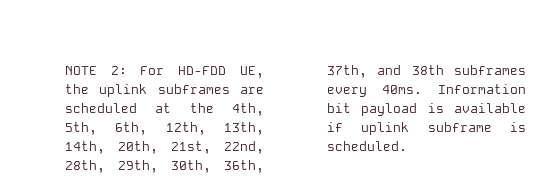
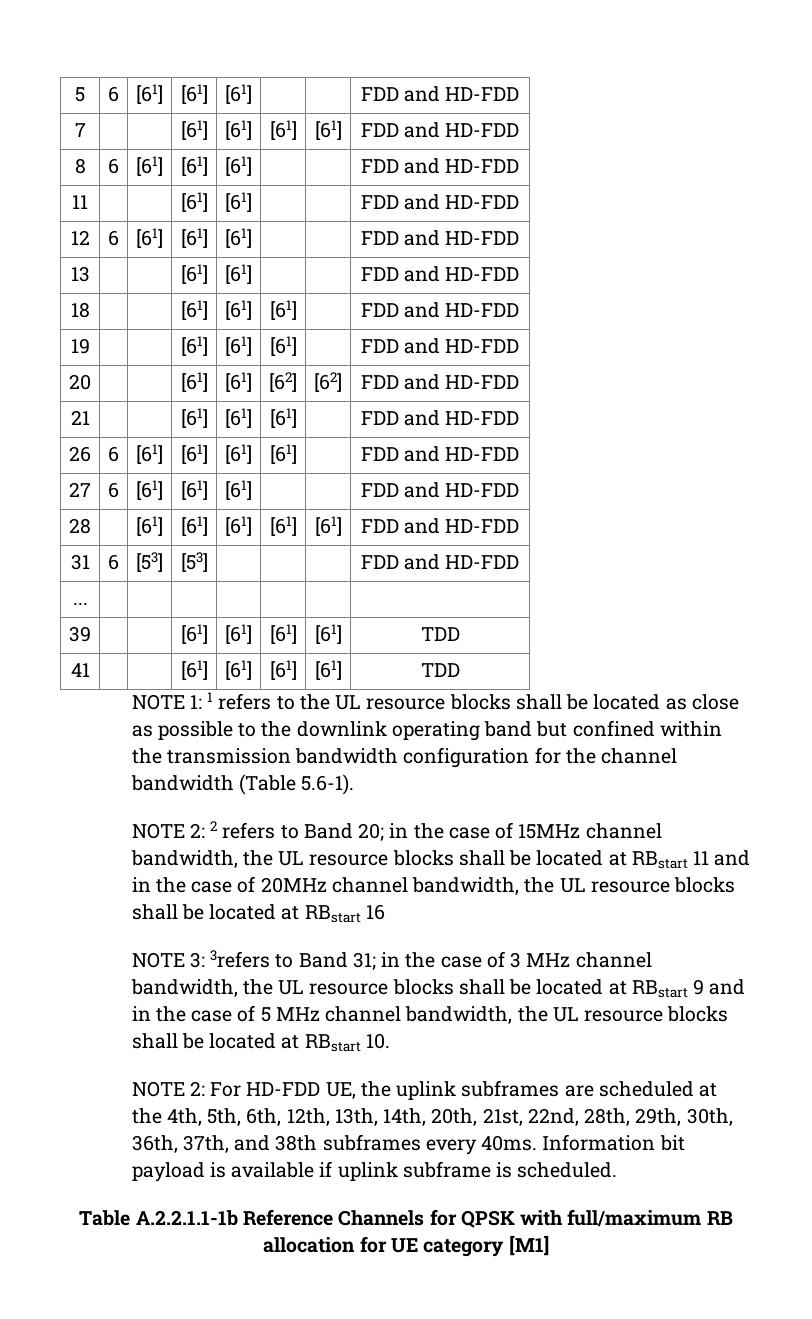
(64, 70) none -> [75,87,85,102] [108,86,119,102] [136,84,163,104] [180,84,208,104] [225,84,252,104] [360,86,520,102] [74,123,86,137] [180,120,208,140] [225,120,252,140] [269,120,297,140] [314,120,342,140] [360,122,520,138] [74,158,86,174] [108,158,119,174] [136,156,163,176] [180,156,208,176] [225,156,252,176] [360,158,520,174] [72,195,88,209] [180,192,208,212] [225,192,252,212] [360,194,520,210] [70,230,90,245] [108,230,119,246] [136,228,163,248] [180,228,208,248] [225,228,252,248] [360,230,520,246] [70,266,90,282] [180,264,208,284] [225,264,252,284] [360,266,520,282] [70,302,90,318] [180,300,208,320] [225,300,252,320] [269,300,297,320] [360,302,520,318] [70,338,90,354] [180,336,208,356] [225,336,252,356] [269,336,297,356] [360,338,520,354] [69,374,91,390] [180,372,208,392] [225,372,252,392] [269,372,297,392] [314,372,342,392] [360,374,520,390] [70,410,90,425] [180,408,208,428] [225,408,252,428] [269,408,297,428] [360,410,520,426] [69,446,91,462] [108,446,119,462] [136,444,163,464] [180,444,208,464] [225,444,252,464] [269,444,297,464] [360,446,520,462] [69,482,91,497] [108,482,119,498] [136,480,163,500] [180,480,208,500] [225,480,252,500] [360,482,520,498] [69,518,91,534] [136,516,163,536] [180,516,208,536] [225,516,252,536] [269,516,297,536] [314,516,342,536] [360,518,520,534] [70,554,90,570] [108,554,119,570] [136,552,163,572] [180,552,208,572] [360,554,520,570] [72,603,88,605] [69,626,91,642] [180,624,208,644] [225,624,252,644] [269,624,297,644] [314,624,342,644] [420,627,460,641] [70,663,90,677] [180,660,208,680] [225,660,252,680] [269,660,297,680] [314,660,342,680] [420,663,460,677] [131,692,740,710] [131,720,722,741] [131,747,678,768] [130,774,355,795] [131,821,662,841] [130,850,751,869] [131,876,736,895] [131,904,385,923] [131,950,652,970] [130,979,746,998] [131,1005,729,1024] [131,1033,390,1052] 5 | 6 | [61] | [61] | [61] | | | FDD and HD-FDD // 7 | | | [61] | [61] | [61] | [61] | FDD and HD-FDD // 8 | 6 | [61] | [61] | [61] | | | FDD and HD-FDD // 11 | | | [61] | [61] | | | FDD and HD-FDD // 12 | 6 | [61] | [61] | [61] | | | FDD and HD-FDD // 13 | | | [61] | [61] | | | FDD and HD-FDD // 18 | | | [61] | [61] | [61] | | FDD and HD-FDD // 19 | | | [61] | [61] | [61] | | FDD and HD-FDD // 20 | | | [61] | [61] | [62] | [62] | FDD and HD-FDD // 21 | | | [61] | [61] | [61] | | FDD and HD-FDD // 26 | 6 | [61] | [61] | [61] | [61] | | FDD and HD-FDD // 27 | 6 | [61] | [61] | [61] | | | FDD and HD-FDD // 28 | | [61] | [61] | [61] | [61] | [61] | FDD and HD-FDD // 31 | 6 | [53] | [53] | | | | FDD and HD-FDD // ... | | | | | | | // 39 | | | [61] | [61] | [61] | [61] | TDD // 41 | | | [61] | [61] | [61] | [61] | TDD // NOTE 1: 1 refers to the UL resource blocks shall be located as close as possible to the downlink operating band but confined within the transmission bandwidth configuration for the channel bandwidth (Table 5.6-1). // NOTE 2: 2 refers to Band 20; in the case of 15MHz channel bandwidth, the UL resource blocks shall be located at RBstart 11 and in the case of 20MHz channel bandwidth, the UL resource blocks shall be located at RBstart 16 // NOTE 3: 3refers to Band 31; in the case of 3 MHz channel bandwidth, the UL resource blocks shall be located at RBstart 9 and in the case of 5 MHz channel bandwidth, the UL resource blocks shall be located at RBstart 10. //
(407, 146) none -> [79,1209,733,1228] [263,1235,549,1257] // Table A.2.2.1.1-1b Reference Channels for QPSK with full/maximum RB allocation for UE category [M1]

